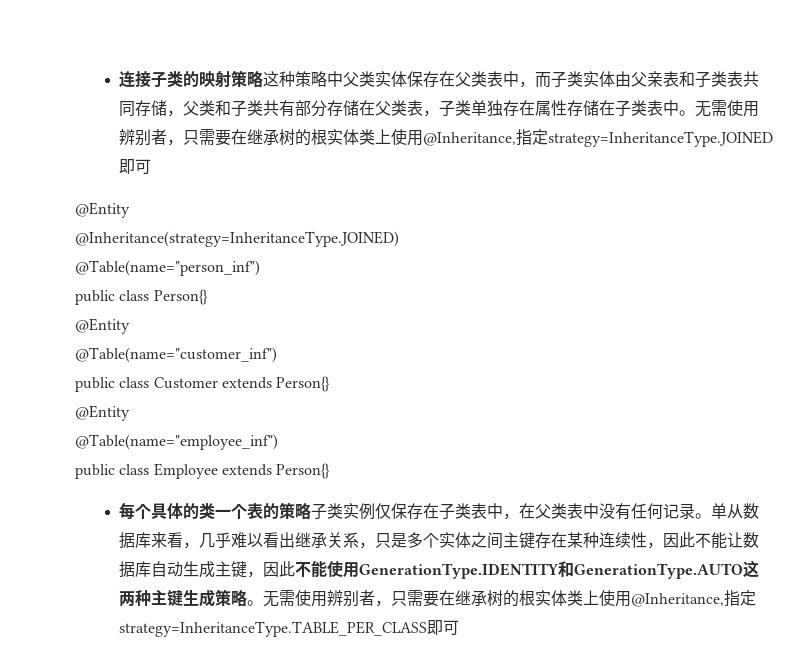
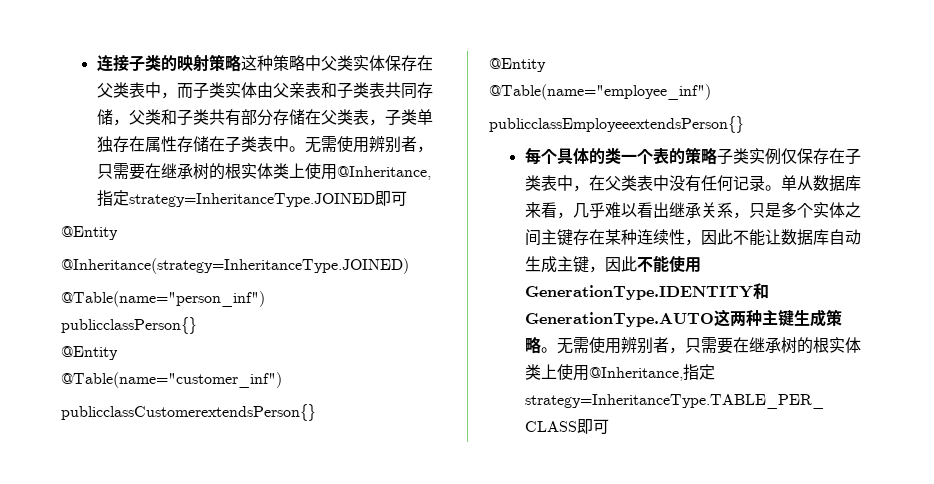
[75,289,208,305] public class Person{} -> [61,317,197,334] publicclassPerson{}
[75,376,331,392] [75,405,130,421] [75,434,278,450] [75,463,331,479] public class Customer extends Person{} // @Entity // @Table(name="employee_inf") // public class Employee extends Person{} -> [61,404,316,421] [489,58,546,72] [489,84,711,100] [489,116,744,133] publicclassCustomerextendsPerson{} // @Entity // @Table(name="employee_inf") // publicclassEmployeeextendsPerson{}

